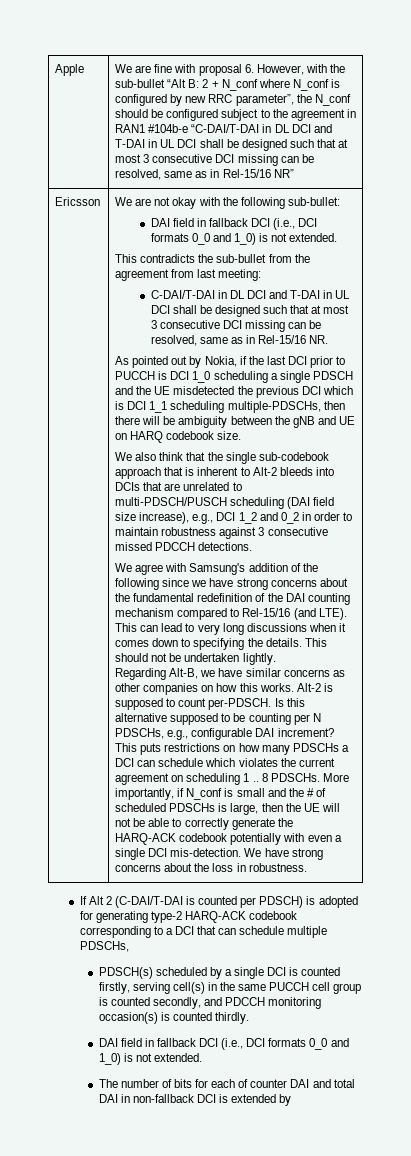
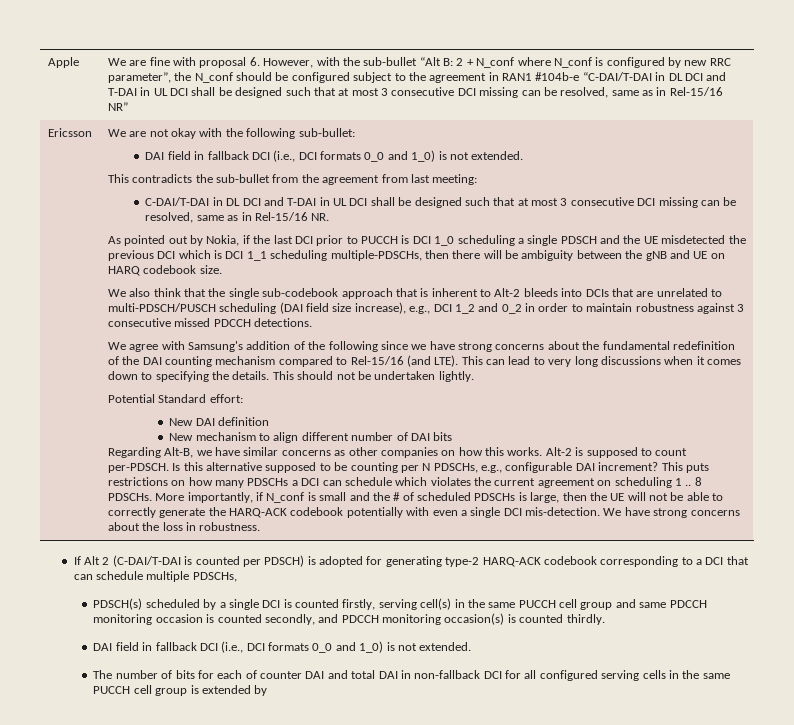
(276, 659) none -> [107,394,243,403] [169,417,270,426] [169,432,453,443] // Potential Standard effort: // New DAI definition // New mechanism to align different number of DAI bits
(362, 988) none -> [615,599,707,608] [93,614,203,625] and same PDCCH monitoring occasion
(216, 1098) none -> [505,670,730,681] [93,685,188,696] for all configured serving cells in the same PUCCH cell group

